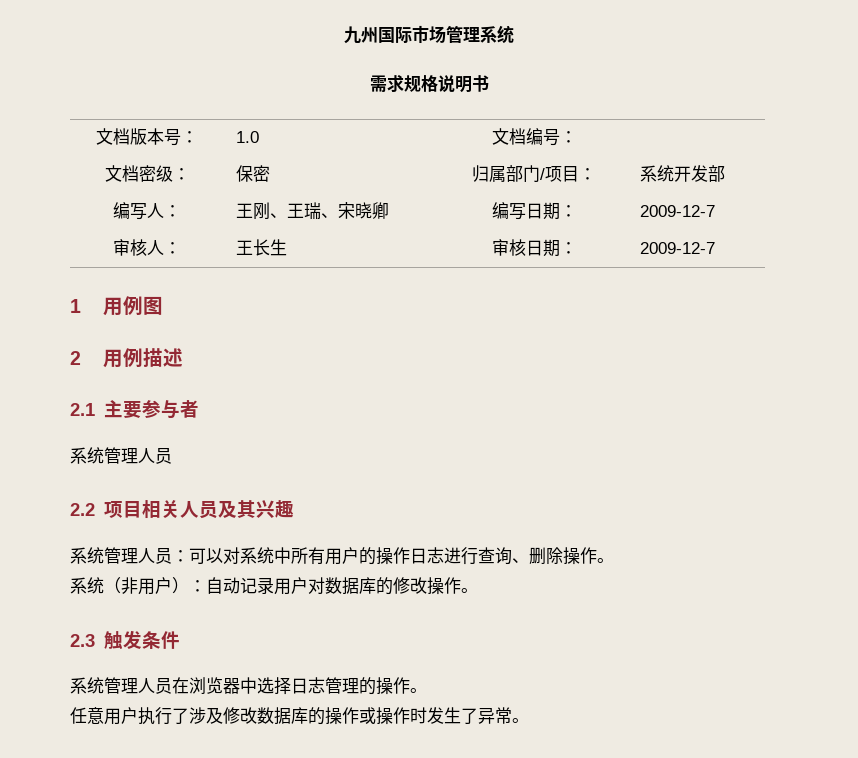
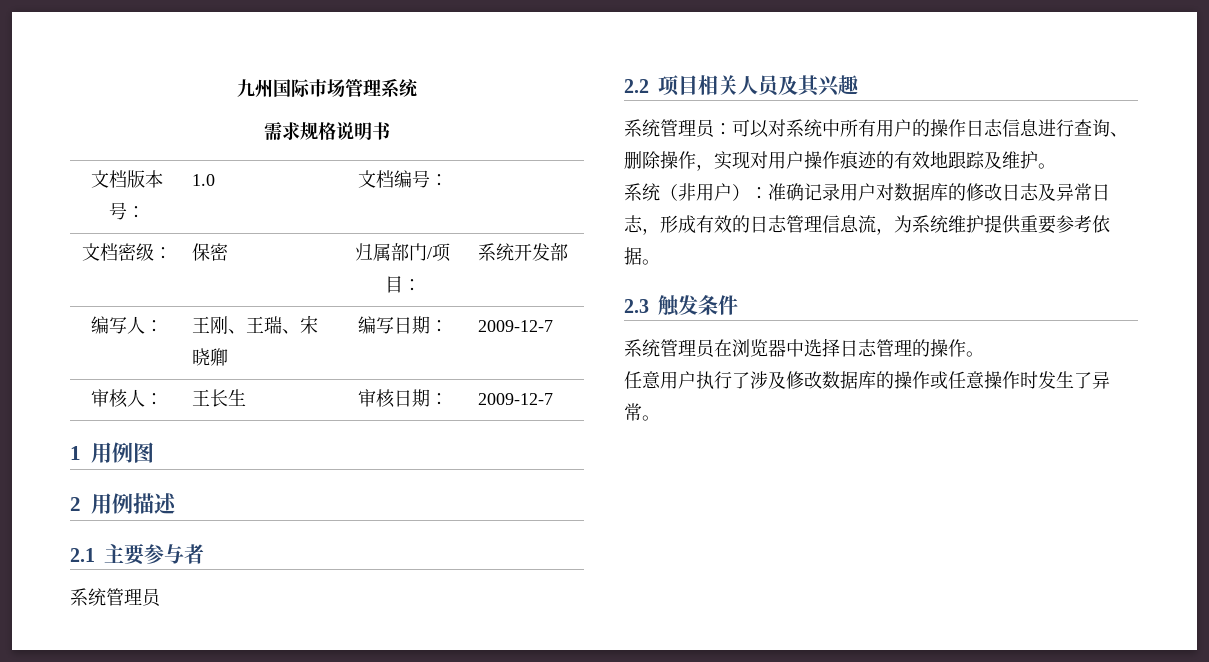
[138,448,155,463] 人 -> (142, 596) none
[138,548,155,563] 人 -> (696, 127) none
(444, 555) none -> [1002,119,1039,137] 信息
(597, 555) none -> [696,151,1038,171] ，实现对用户操作痕迹的有效地跟踪及维护
[206,577,240,594] 自动 -> [768,183,804,201] 准确
[427,577,461,595] 操作 -> [1002,183,1110,201] [624,215,1110,235] [624,247,642,265] 日志及异常日志，形成有效的日志管理信息流，为系统维护提供重要参考依据
[138,678,155,693] 人 -> (696, 347) none
(376, 715) none -> [948,371,985,389] 任意

